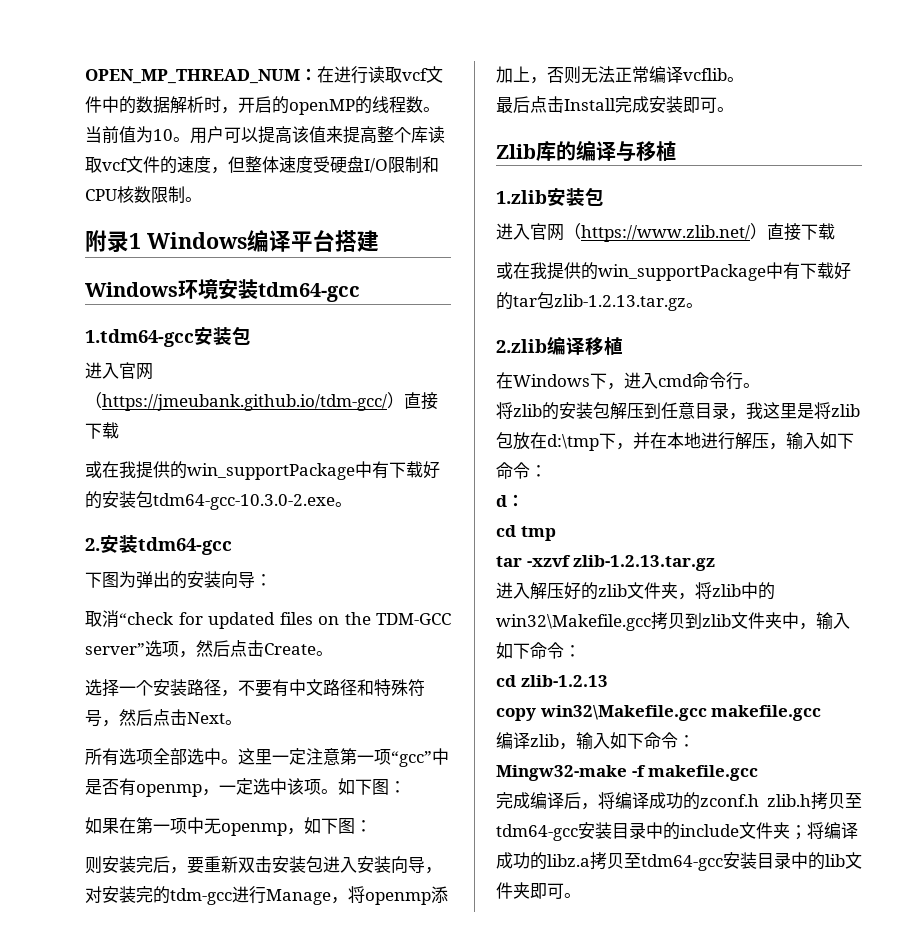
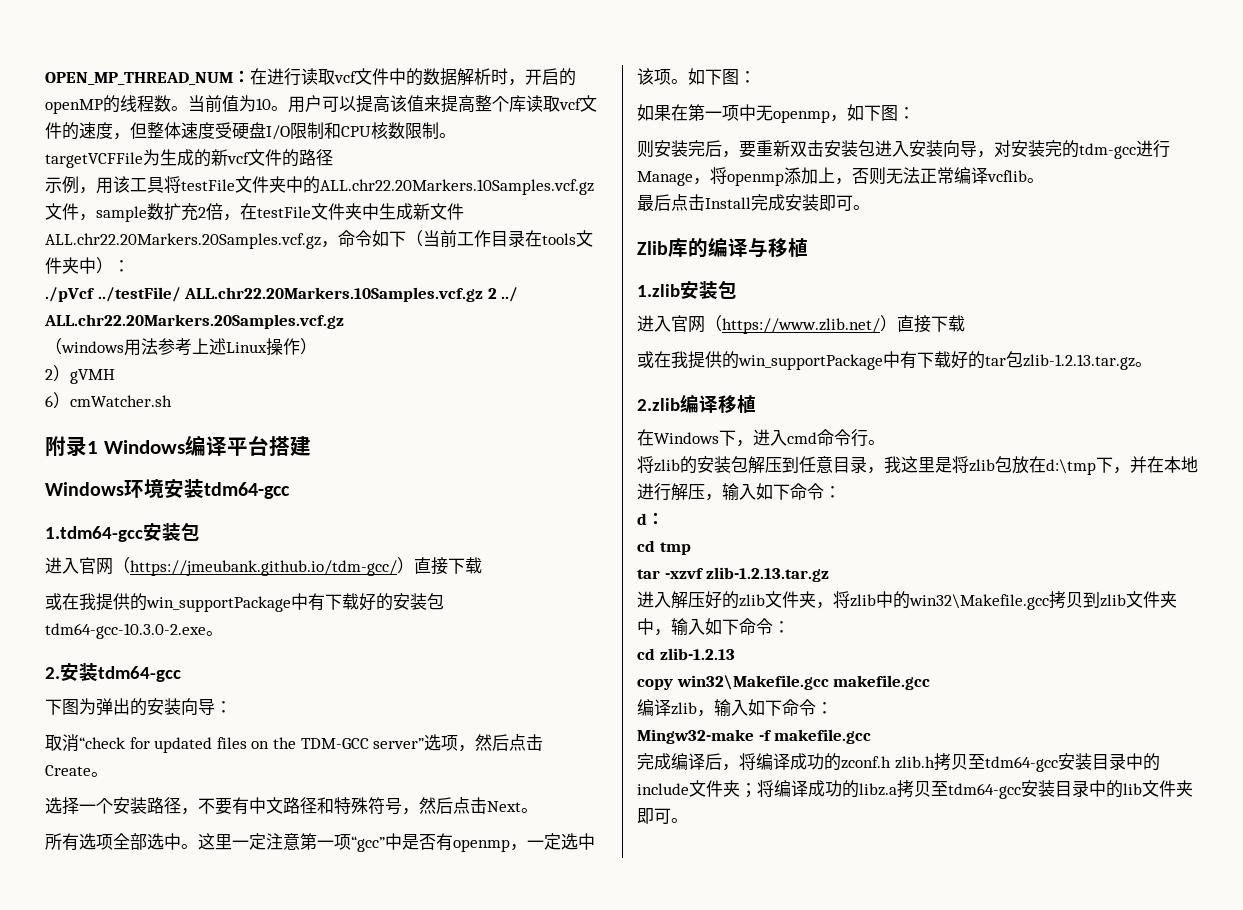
(202, 199) none -> [45,149,333,168] [45,176,594,195] [45,203,464,222] [45,230,593,249] [45,257,130,274] [45,287,519,302] [44,314,344,329] [45,338,317,356] [45,365,115,384] [45,392,172,409] // targetVCFFile为生成的新vcf文件的路径 // 示例，用该工具将testFile文件夹中的ALL.chr22.20Markers.10Samples.vcf.gz文件，sample数扩充2倍，在testFile文件夹中生成新文件ALL.chr22.20Markers.20Samples.vcf.gz，命令如下（当前工作目录在tools文件夹中）： // ./pVcf ../testFile/ ALL.chr22.20Markers.10Samples.vcf.gz 2 ../ ALL.chr22.20Markers.20Samples.vcf.gz // （windows用法参考上述Linux操作） // 2）gVMH // 6）cmWatcher.sh

